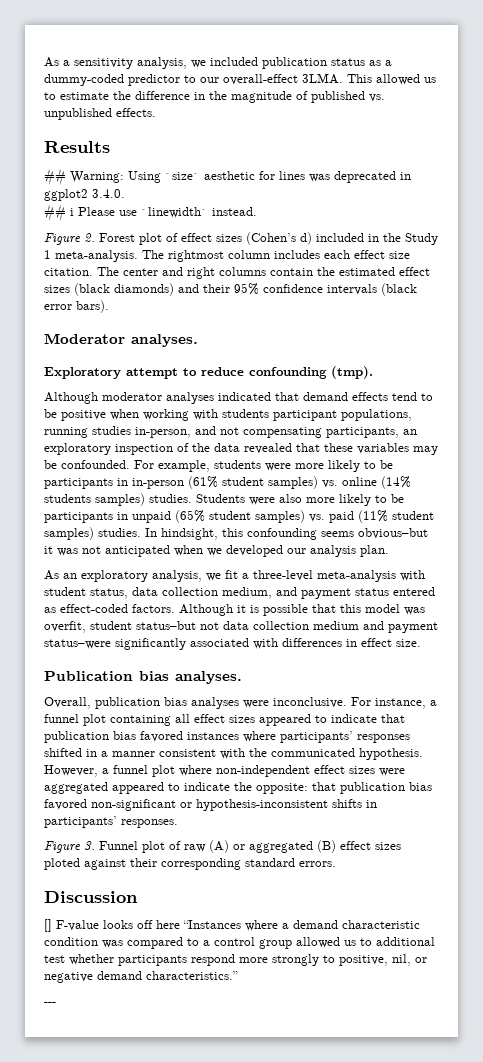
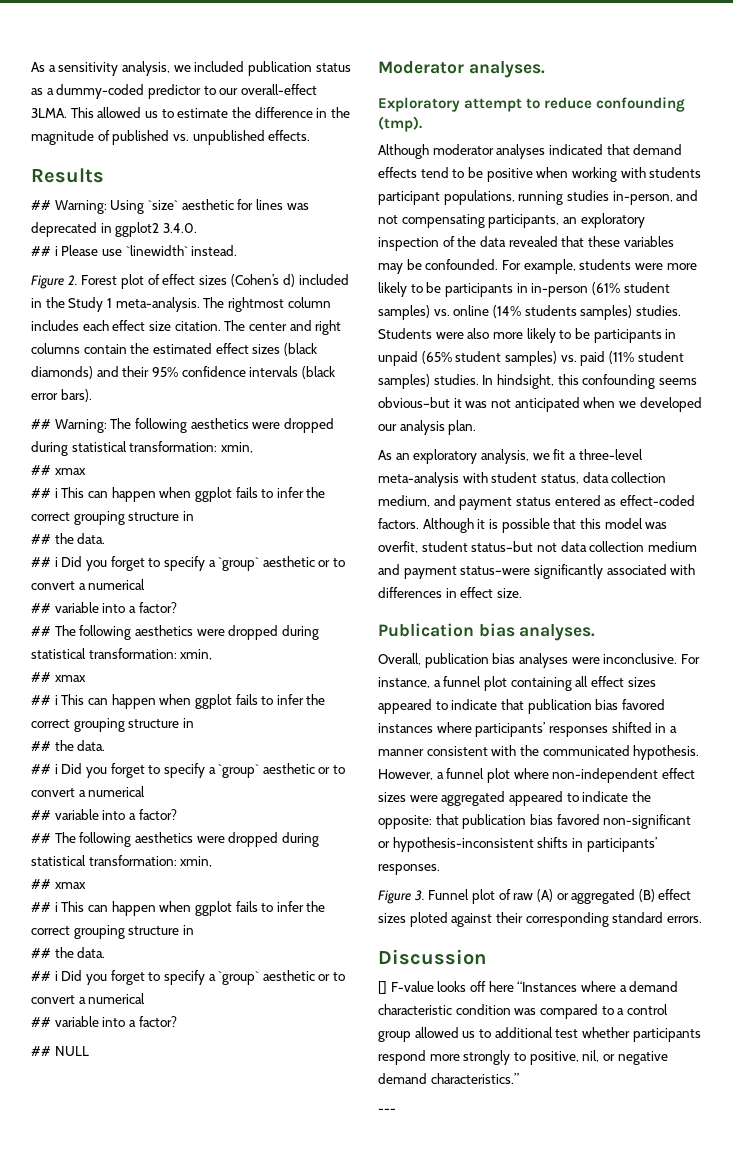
(109, 306) none -> [31,418,334,433] [31,441,253,456] [31,465,86,475] [31,487,326,502] [31,511,194,525] [31,533,106,544] [31,556,346,571] [31,579,146,590] [31,602,177,613] [31,625,319,640] [31,648,213,660] [31,672,86,682] [31,694,326,709] [31,718,194,732] [31,740,106,751] [31,763,346,778] [31,786,146,797] [31,809,177,820] [31,832,319,847] [31,855,213,867] [31,879,86,889] [31,901,326,916] [31,925,194,939] [31,947,106,958] [31,970,346,985] [31,993,146,1004] [31,1016,177,1027] [31,1046,89,1056] // ## Warning: The following aesthetics were dropped during statistical transformation: xmin, // ## xmax // ## i This can happen when ggplot fails to infer the correct grouping structure in // ## the data. // ## i Did you forget to specify a `group` aesthetic or to convert a numerical // ## variable into a factor? // ## The following aesthetics were dropped during statistical transformation: xmin, // ## xmax // ## i This can happen when ggplot fails to infer the correct grouping structure in // ## the data. // ## i Did you forget to specify a `group` aesthetic or to convert a numerical // ## variable into a factor? // ## The following aesthetics were dropped during statistical transformation: xmin, // ## xmax // ## i This can happen when ggplot fails to infer the correct grouping structure in // ## the data. // ## i Did you forget to specify a `group` aesthetic or to convert a numerical // ## variable into a factor? // ## NULL

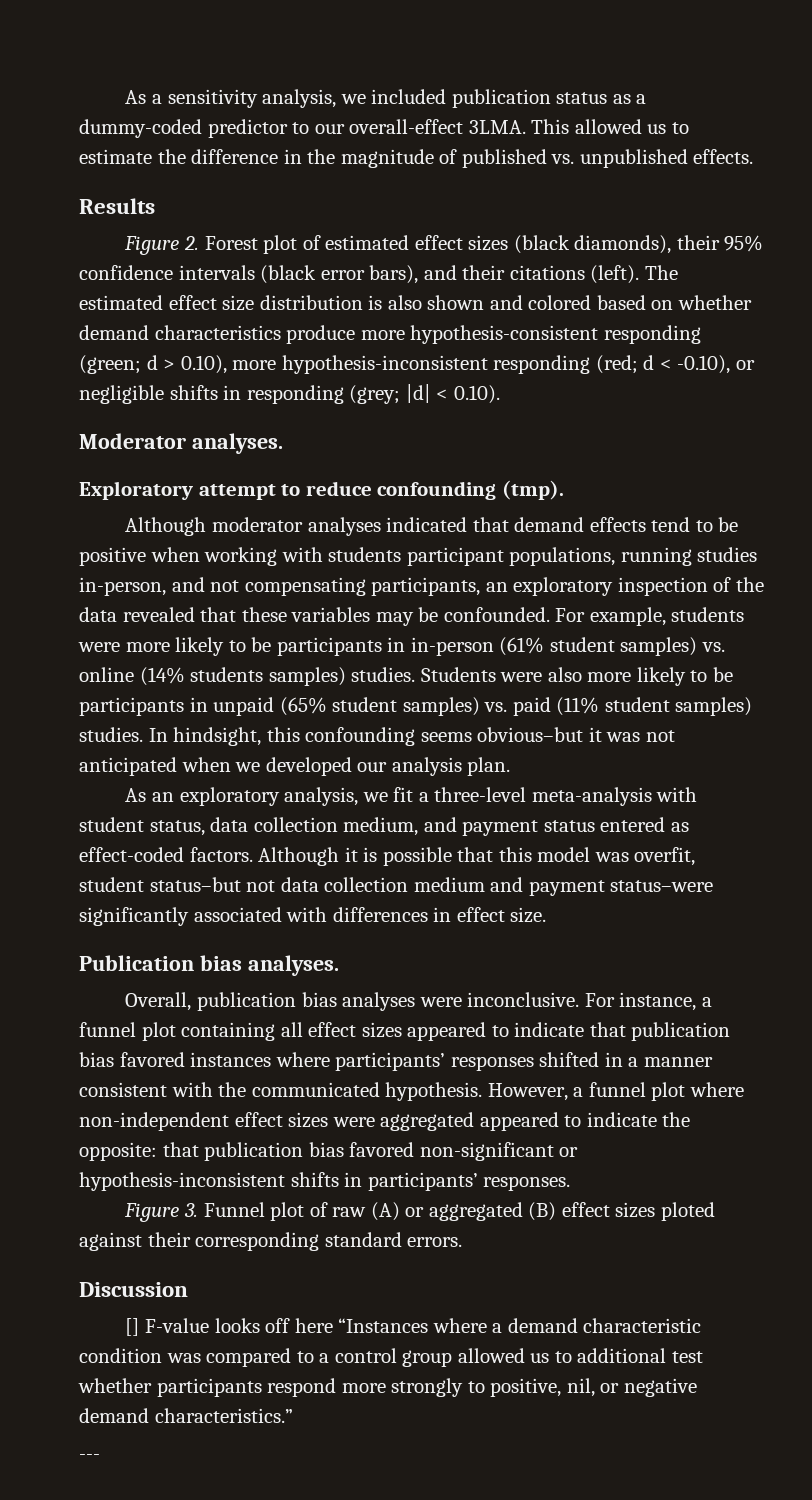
[31,199,309,214] [31,222,197,237] [31,245,238,256] // ## Warning: Using `size` aesthetic for lines was deprecated in ggplot2 3.4.0. // ## i Please use `linewidth` instead. -> (155, 206) none
[162,274,349,287] [31,297,331,312] [31,320,342,335] [31,343,150,354] effect sizes (Cohen’s d) included in the Study 1 meta-analysis. The rightmost column includes each effect size citation. The center and right columns contain the -> (321, 242) none
[31,366,119,379] diamonds) and -> [574,235,672,254] diamonds),
[60,389,92,402] [31,418,334,433] [31,441,253,456] [31,465,86,475] [31,487,326,502] [31,511,194,525] [31,533,106,544] [31,556,346,571] [31,579,146,590] [31,602,177,613] [31,625,319,640] [31,648,213,660] [31,672,86,682] [31,694,326,709] [31,718,194,732] [31,740,106,751] [31,763,346,778] [31,786,146,797] [31,809,177,820] [31,832,319,847] [31,855,213,867] [31,879,86,889] [31,901,326,916] [31,925,194,939] [31,947,106,958] [31,970,346,985] [31,993,146,1004] [31,1016,177,1027] [31,1046,89,1056] bars). // ## Warning: The following aesthetics were dropped during statistical transformation: xmin, // ## xmax // ## i This can happen when ggplot fails to infer the correct grouping structure in // ## the data. // ## i Did you forget to specify a `group` aesthetic or to convert a numerical // ## variable into a factor? // ## The following aesthetics were dropped during statistical transformation: xmin, // ## xmax // ## i This can happen when ggplot fails to infer the correct grouping structure in // ## the data. // ## i Did you forget to specify a `group` aesthetic or to convert a numerical // ## variable into a factor? // ## The following aesthetics were dropped during statistical transformation: xmin, // ## xmax // ## i This can happen when ggplot fails to infer the correct grouping structure in // ## the data. // ## i Did you forget to specify a `group` aesthetic or to convert a numerical // ## variable into a factor? // ## NULL -> [369,265,678,284] [79,295,752,311] [79,325,701,344] [79,355,755,374] [79,384,500,404] bars), and their citations (left). The estimated effect size distribution is also shown and colored based on whether demand characteristics produce more hypothesis-consistent responding (green; d > 0.10), more hypothesis-inconsistent responding (red; d < -0.10), or negligible shifts in responding (grey; |d| < 0.10).

